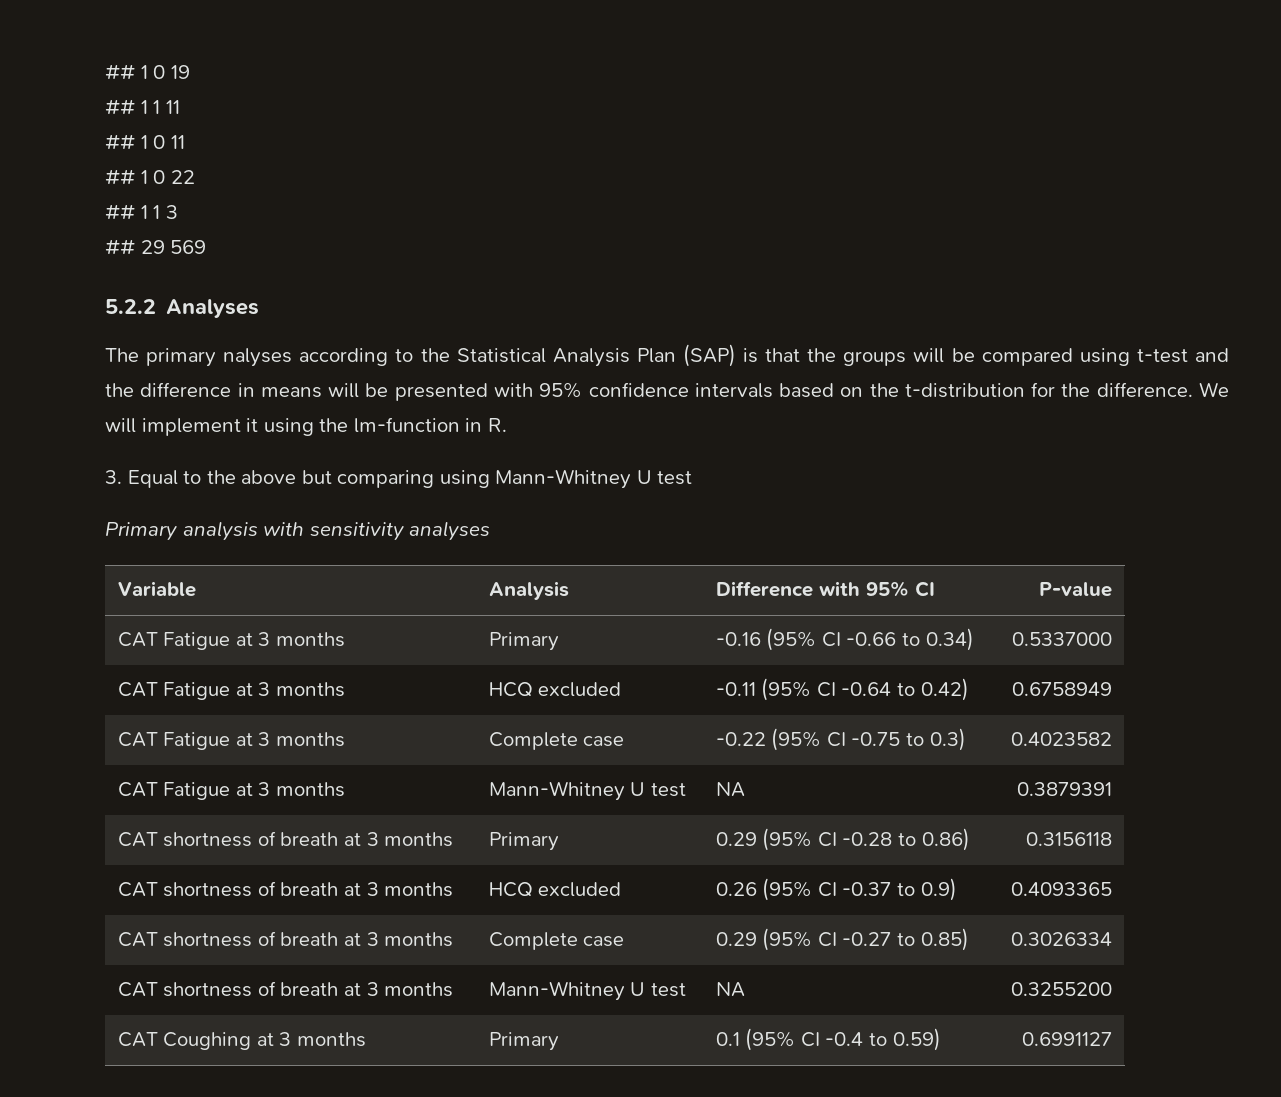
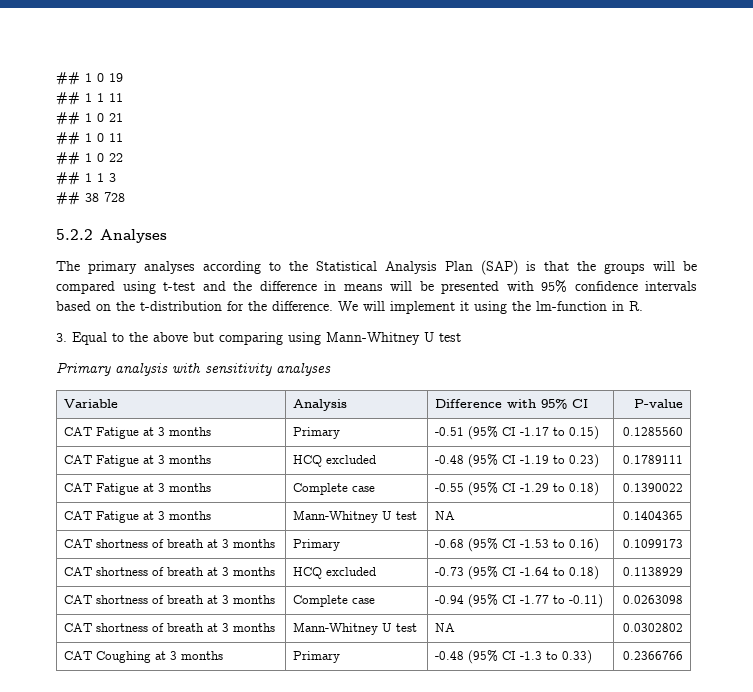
(180, 107) none -> [56,112,123,125] // ## 1 0 21
[140,240,207,254] 29 569 -> [85,192,125,202] 38 728
[223,348,293,367] nalyses -> [144,261,195,274] analyses
[715,628,974,651] [1012,632,1113,646] -0.16 (95% CI -0.66 to 0.34) | 0.5337000 -> [434,426,599,440] [623,427,684,436] -0.51 (95% CI -1.17 to 0.15) | 0.1285560
[715,678,969,701] [1012,682,1113,696] -0.11 (95% CI -0.64 to 0.42) | 0.6758949 -> [434,454,599,468] [623,455,684,464] -0.48 (95% CI -1.19 to 0.23) | 0.1789111
[715,728,966,751] [1011,732,1113,746] -0.22 (95% CI -0.75 to 0.3) | 0.4023582 -> [434,482,599,496] [623,483,684,492] -0.55 (95% CI -1.29 to 0.18) | 0.1390022
[1017,782,1113,796] 0.3879391 -> [623,511,684,520] 0.1404365
[715,828,970,851] [1026,832,1113,846] 0.29 (95% CI -0.28 to 0.86) | 0.3156118 -> [434,538,599,552] [623,539,684,548] -0.68 (95% CI -1.53 to 0.16) | 0.1099173
[715,878,957,901] [1011,882,1113,896] 0.26 (95% CI -0.37 to 0.9) | 0.4093365 -> [434,566,599,580] [623,567,684,576] -0.73 (95% CI -1.64 to 0.18) | 0.1138929
[715,928,969,951] [1011,932,1113,946] 0.29 (95% CI -0.27 to 0.85) | 0.3026334 -> [434,594,603,608] [623,595,684,604] -0.94 (95% CI -1.77 to -0.11) | 0.0263098
[1011,982,1113,996] 0.3255200 -> [623,623,684,632] 0.0302802
[715,1028,941,1051] [1022,1032,1113,1046] 0.1 (95% CI -0.4 to 0.59) | 0.6991127 -> [434,650,592,664] [623,651,684,660] -0.48 (95% CI -1.3 to 0.33) | 0.2366766

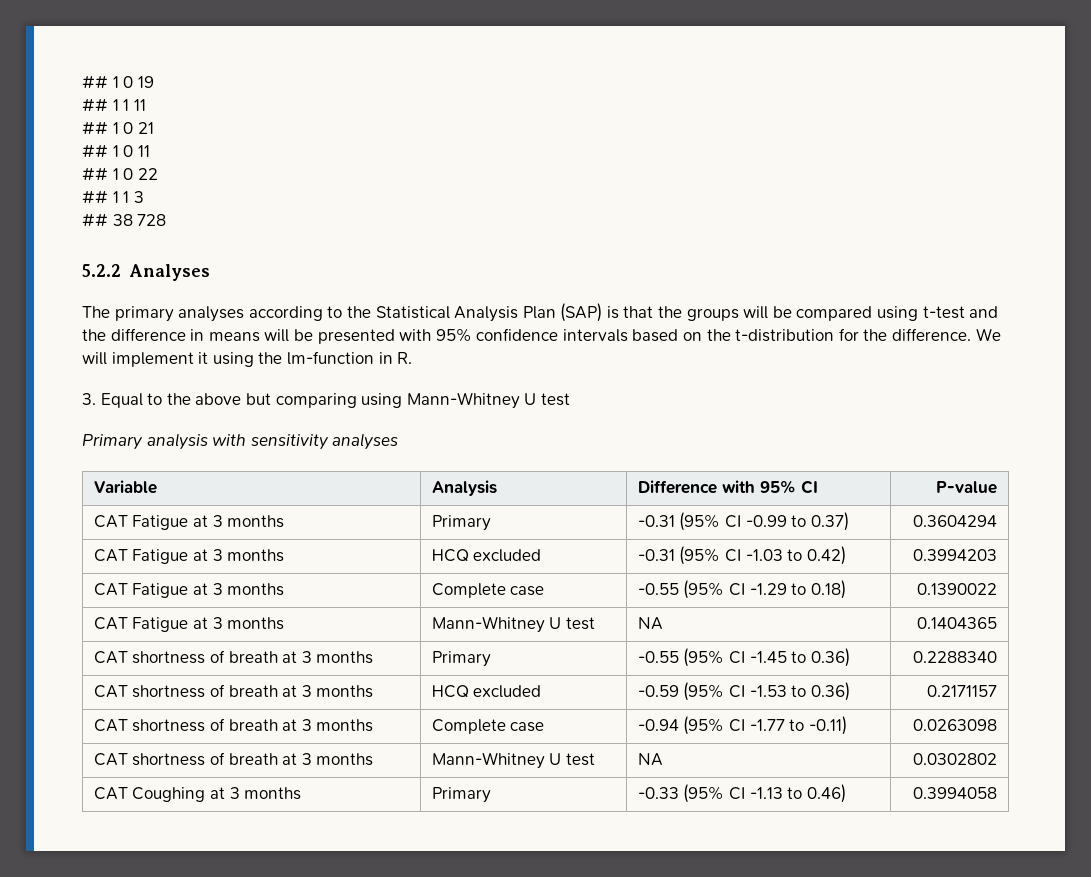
[434,426,599,440] [623,427,684,436] -0.51 (95% CI -1.17 to 0.15) | 0.1285560 -> [637,512,849,531] [913,515,998,527] -0.31 (95% CI -0.99 to 0.37) | 0.3604294
[434,454,599,468] [623,455,684,464] -0.48 (95% CI -1.19 to 0.23) | 0.1789111 -> [637,546,846,565] [913,549,998,561] -0.31 (95% CI -1.03 to 0.42) | 0.3994203
[434,538,599,552] [623,539,684,548] -0.68 (95% CI -1.53 to 0.16) | 0.1099173 -> [637,648,850,667] [913,651,998,663] -0.55 (95% CI -1.45 to 0.36) | 0.2288340
[434,566,599,580] [623,567,684,576] -0.73 (95% CI -1.64 to 0.18) | 0.1138929 -> [637,682,850,701] [927,685,998,697] -0.59 (95% CI -1.53 to 0.36) | 0.2171157
[434,650,592,664] [623,651,684,660] -0.48 (95% CI -1.3 to 0.33) | 0.2366766 -> [637,784,846,803] [913,787,998,799] -0.33 (95% CI -1.13 to 0.46) | 0.3994058

